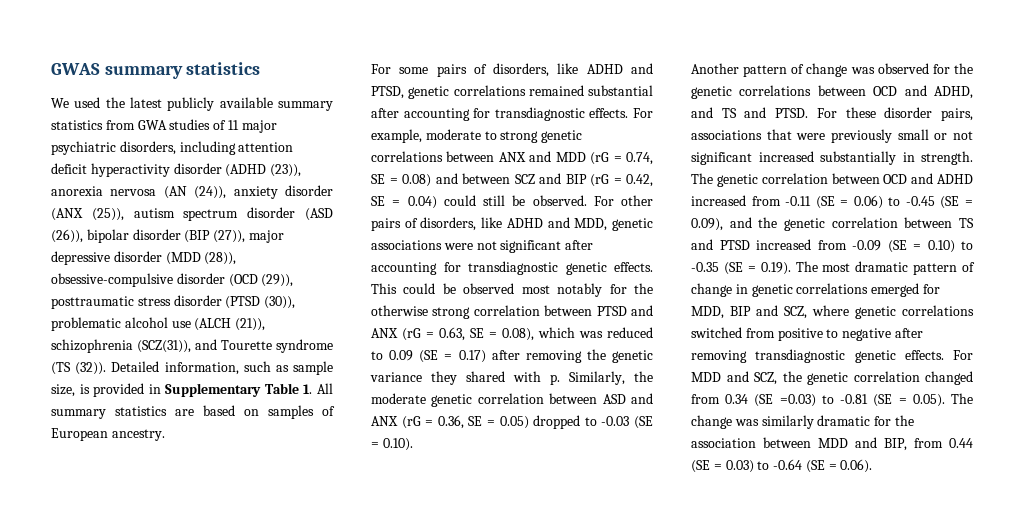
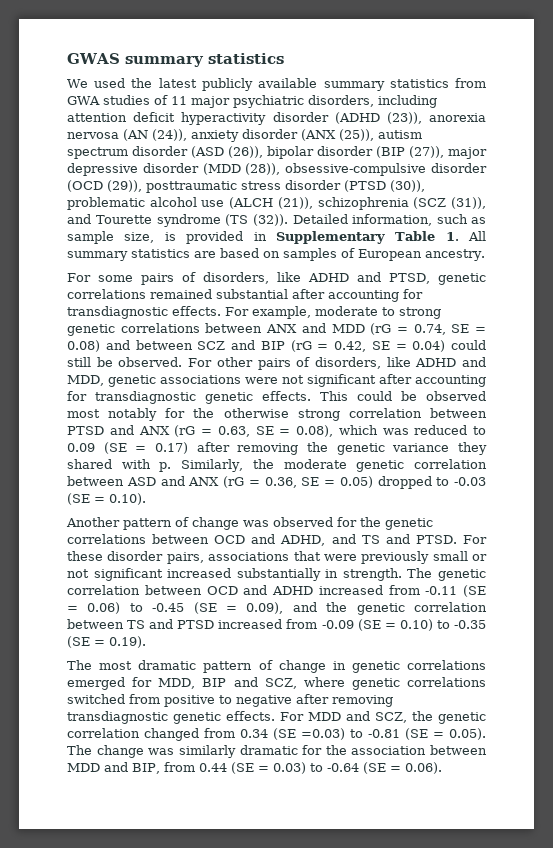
[137,340,191,353] (SCZ(31)), -> [413,197,487,209] (SCZ (31)),
(791, 268) none -> (146, 642) //

